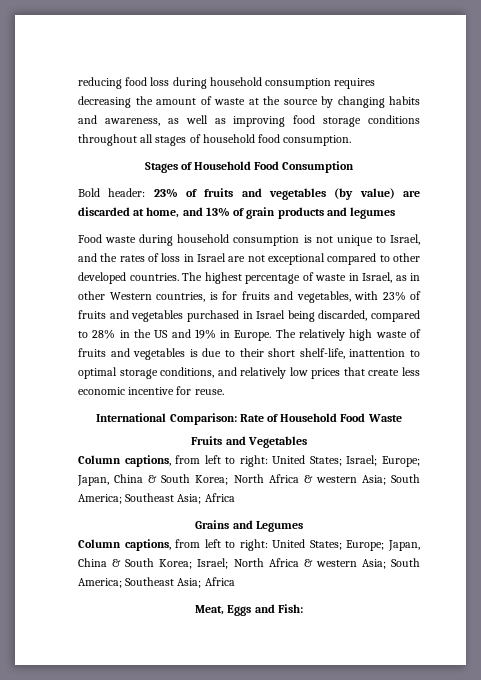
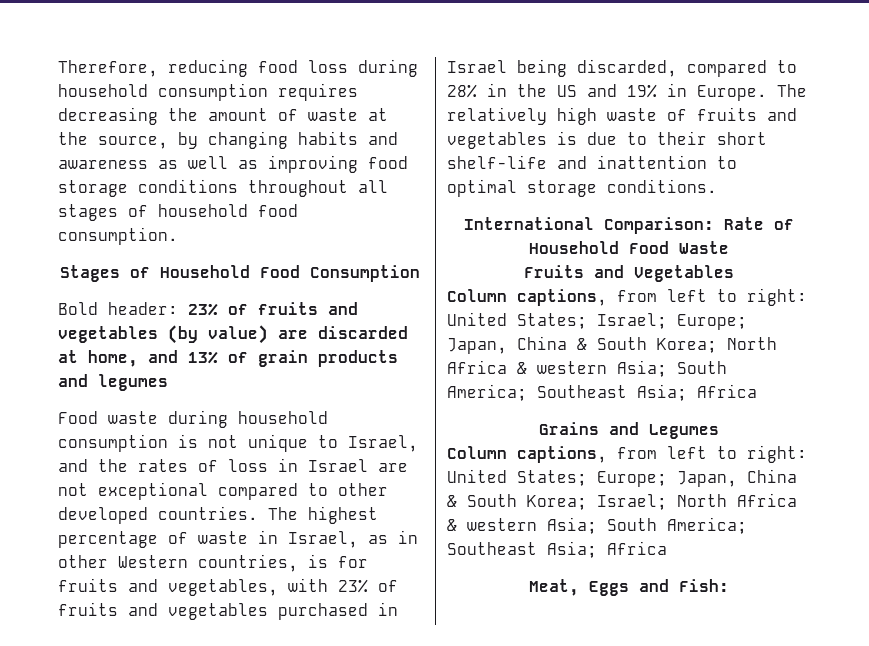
(78, 83) none -> [58,60,158,77] Therefore,
[283,99,318,105] source -> [98,136,168,149] source,
[104,118,160,126] awareness, -> [58,160,148,169] awareness
[299,348,345,359] shelf-life, -> [447,155,587,169] shelf-life and
[160,367,420,379] [78,386,224,395] conditions, and relatively low prices that create less economic incentive for reuse. -> [607,179,717,193] conditions.

